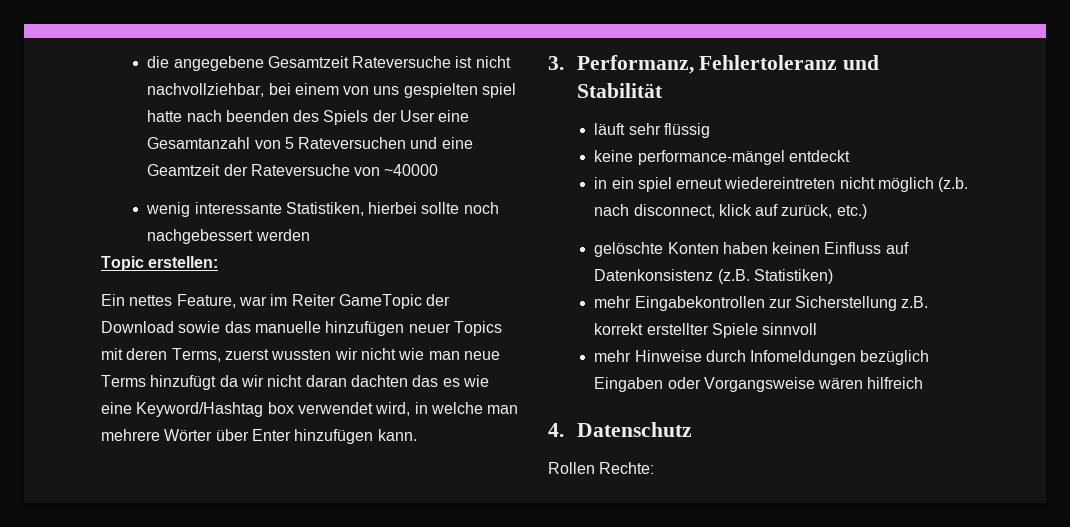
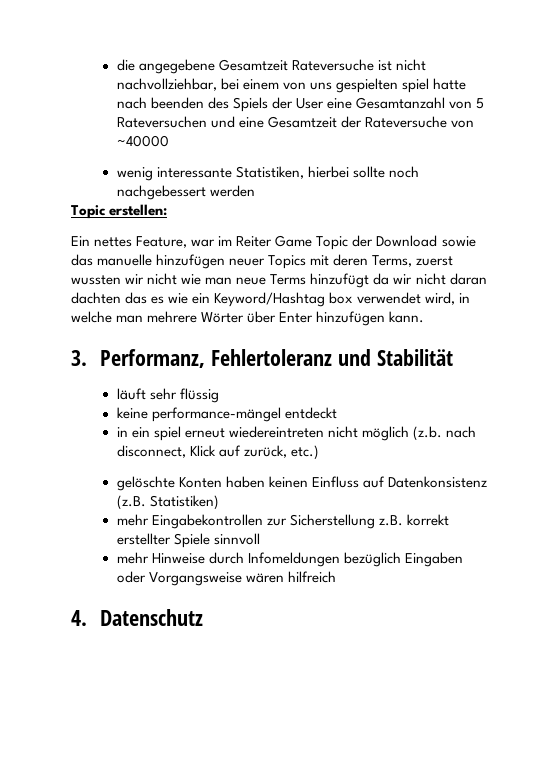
[147,164,221,176] Geamtzeit -> [267,116,337,128] Gesamtzeit
[338,294,422,309] GameTopic -> [275,235,349,250] Game Topic
[101,402,132,414] eine -> [192,293,211,304] ein
[718,204,752,216] klick -> [189,445,216,457] Klick
[548,462,655,474] // Rollen Rechte: -> (204, 617) none

